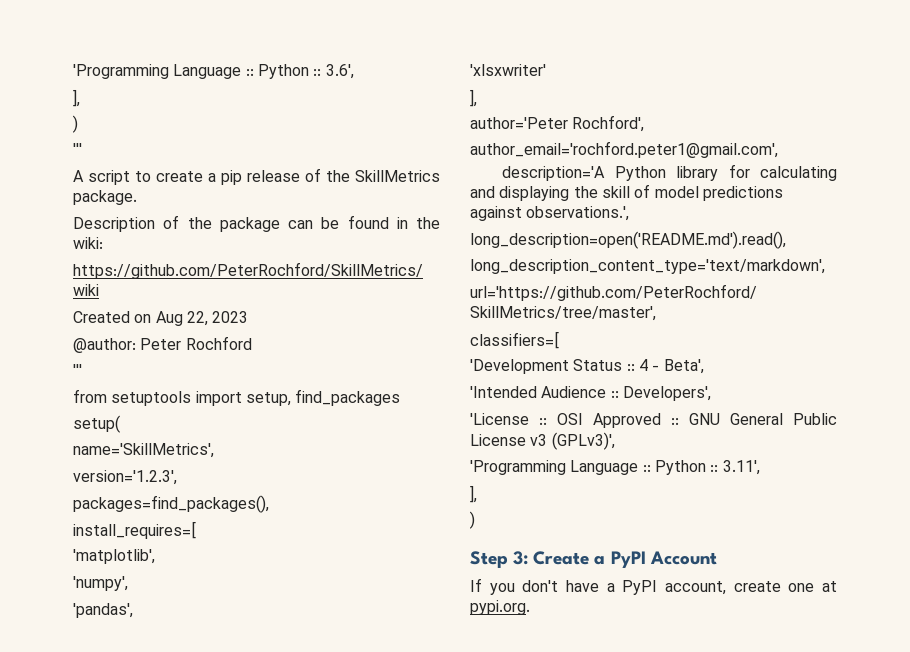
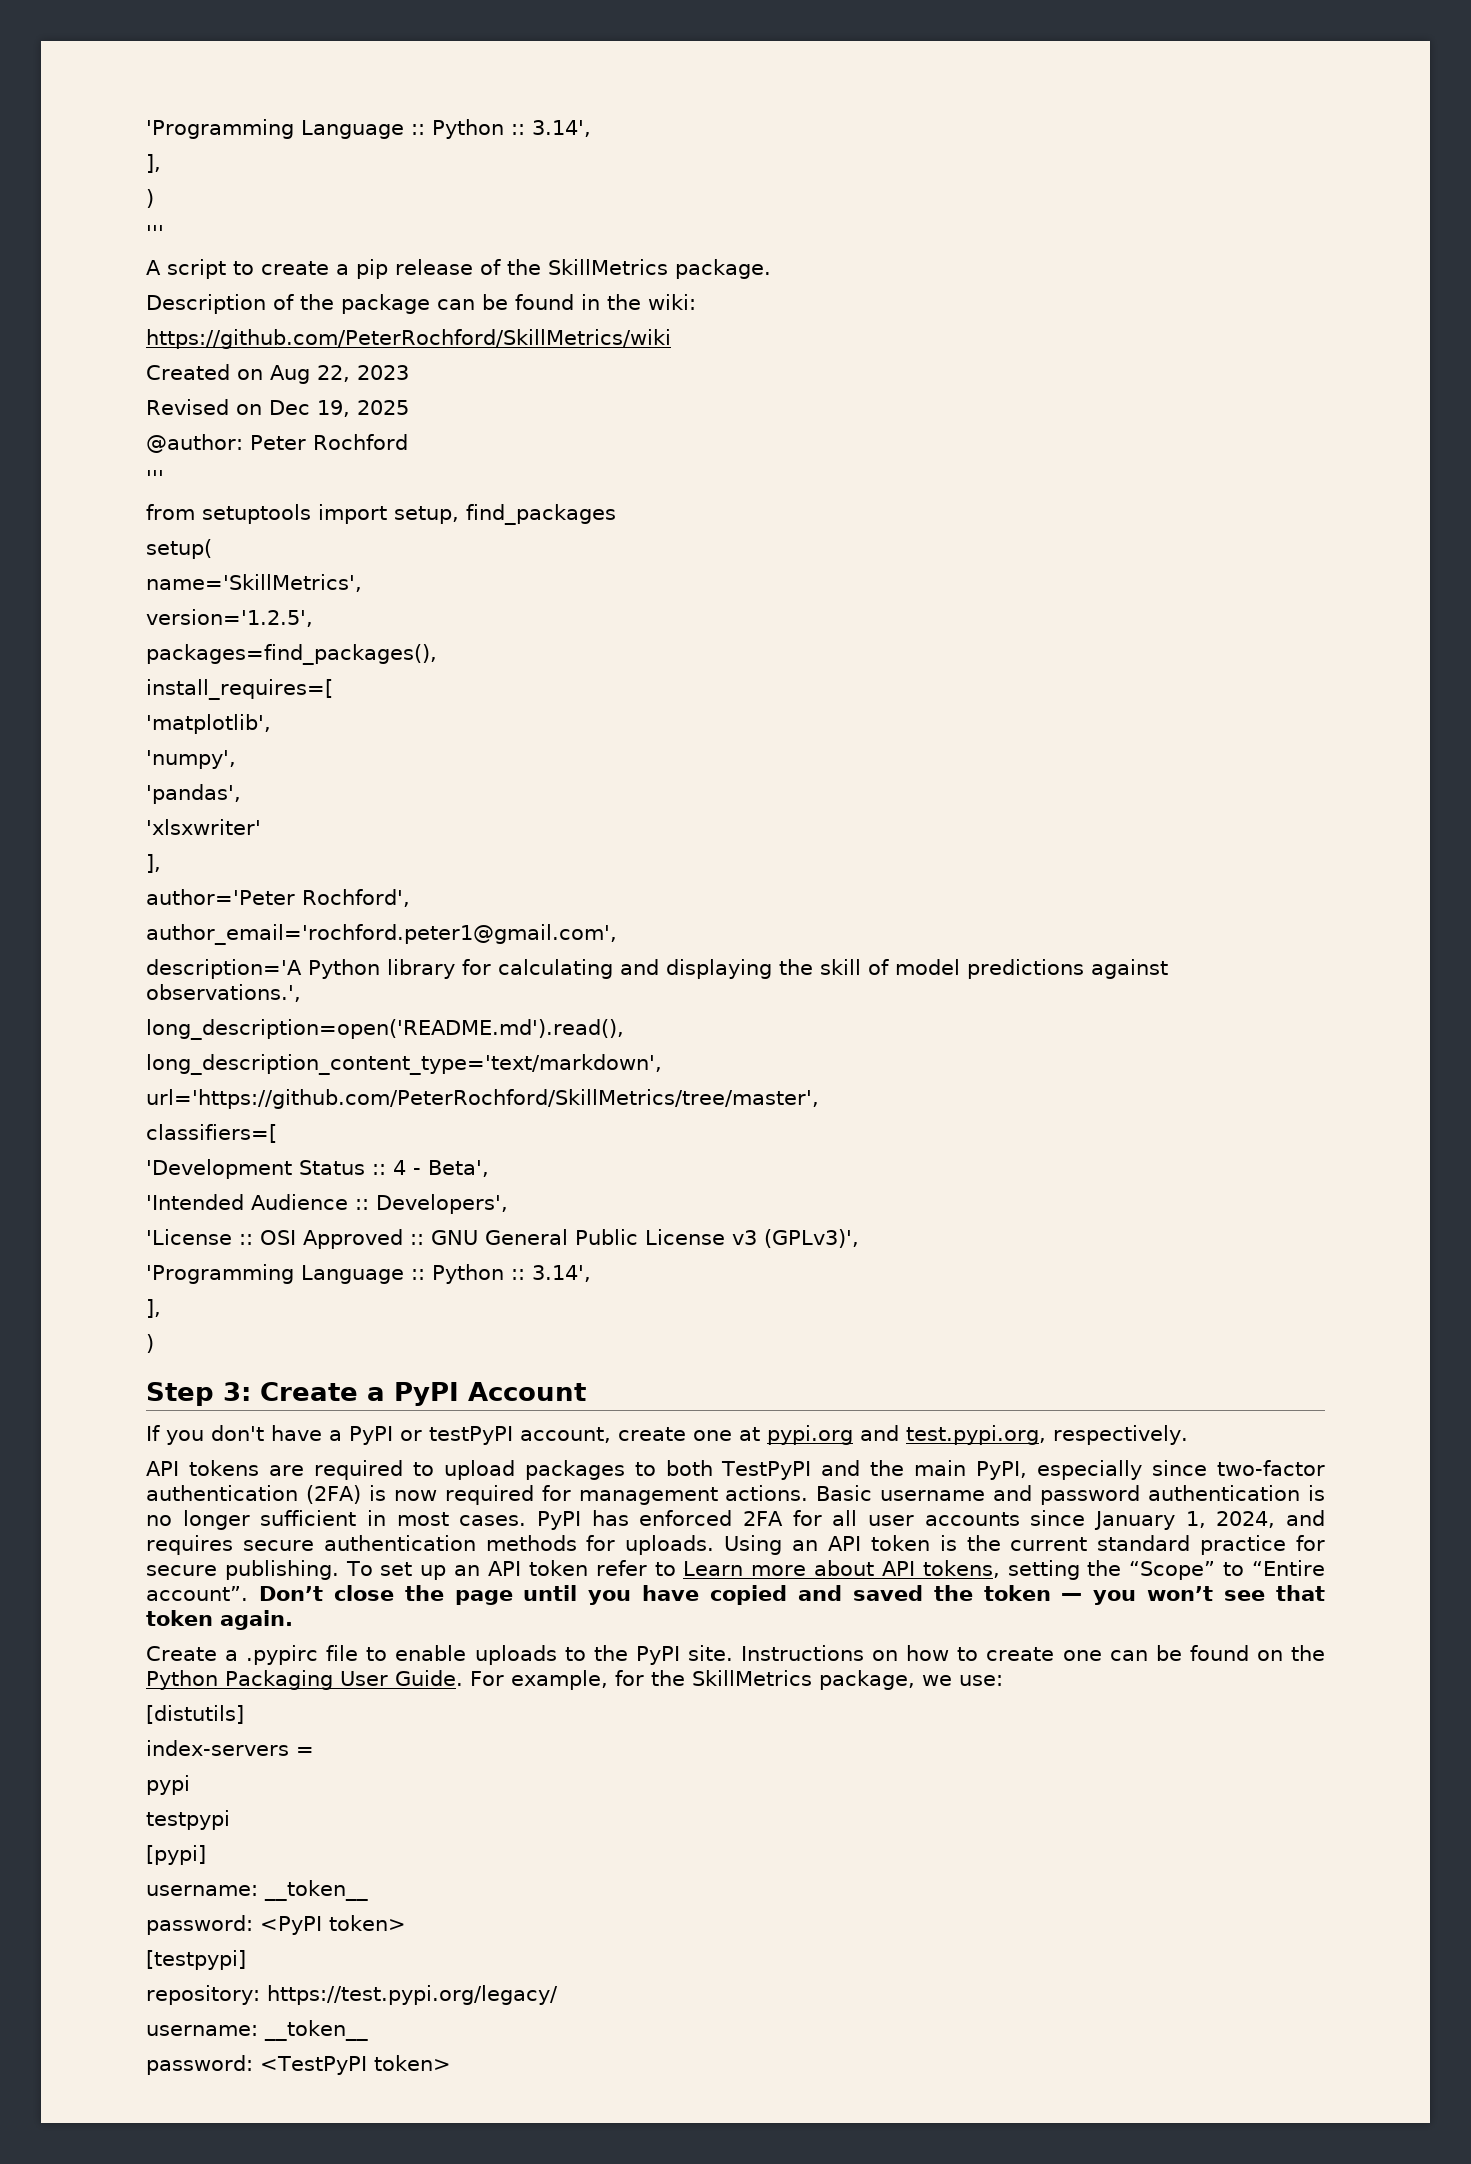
[73,64,354,79] 'Programming Language :: Python :: 3.6', -> [146,119,591,139] 'Programming Language :: Python :: 3.14',
(249, 317) none -> [146,399,409,417] // Revised on Dec 19, 2025
[73,470,177,485] version='1.2.3', -> [146,609,313,627] version='1.2.5',
[722,460,760,475] 3.11', -> [532,1265,591,1282] 3.14',
(658, 587) none -> [400,1426,513,1445] or testPyPI
[470,600,530,615] pypi.org. -> [767,1425,1188,1445] [146,1460,1325,1480] [146,1485,1325,1505] [146,1510,1326,1530] [146,1535,1325,1555] [146,1560,1325,1580] [146,1585,1325,1605] [146,1610,293,1630] [146,1645,1325,1665] [146,1670,1003,1690] [146,1705,244,1724] [146,1740,314,1756] [146,1775,190,1795] [146,1810,230,1830] [146,1845,206,1865] [146,1880,368,1901] [146,1915,406,1935] [146,1950,246,1970] [146,1985,558,2005] [146,2020,368,2041] [146,2055,451,2075] pypi.org and test.pypi.org, respectively. // API tokens are required to upload packages to both TestPyPI and the main PyPI, especially since two-factor authentication (2FA) is now required for management actions. Basic username and password authentication is no longer sufficient in most cases. PyPI has enforced 2FA for all user accounts since January 1, 2024, and requires secure authentication methods for uploads. Using an API token is the current standard practice for secure publishing. To set up an API token refer to Learn more about API tokens, setting the “Scope” to “Entire account”. Don’t close the page until you have copied and saved the token — you won’t see that token again. // Create a .pypirc file to enable uploads to the PyPI site. Instructions on how to create one can be found on the Python Packaging User Guide. For example, for the SkillMetrics package, we use: // [distutils] // index-servers = // pypi // testpypi // [pypi] // username: __token__ // password: <PyPI token> // [testpypi] // repository: https://test.pypi.org/legacy/ // username: __token__ // password: <TestPyPI token>

